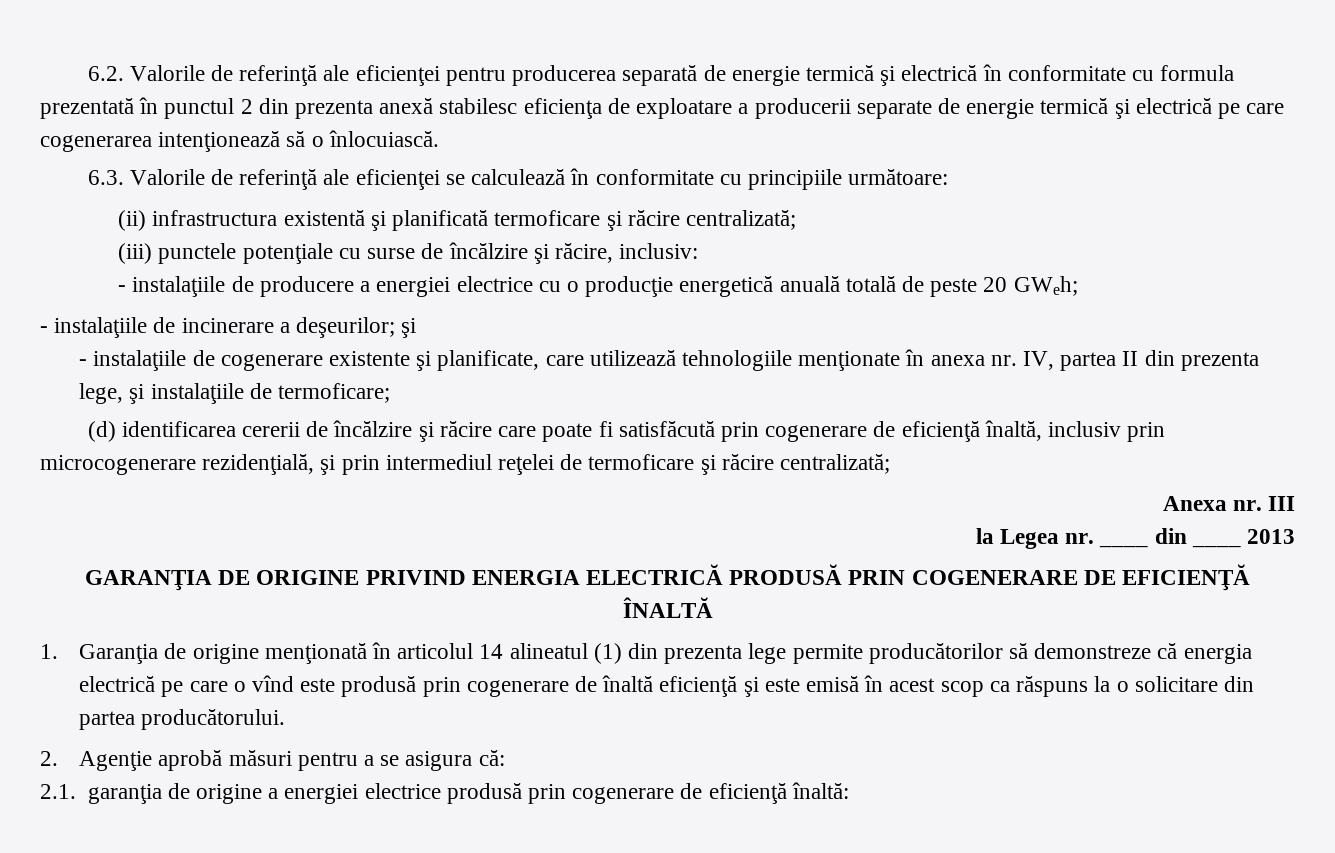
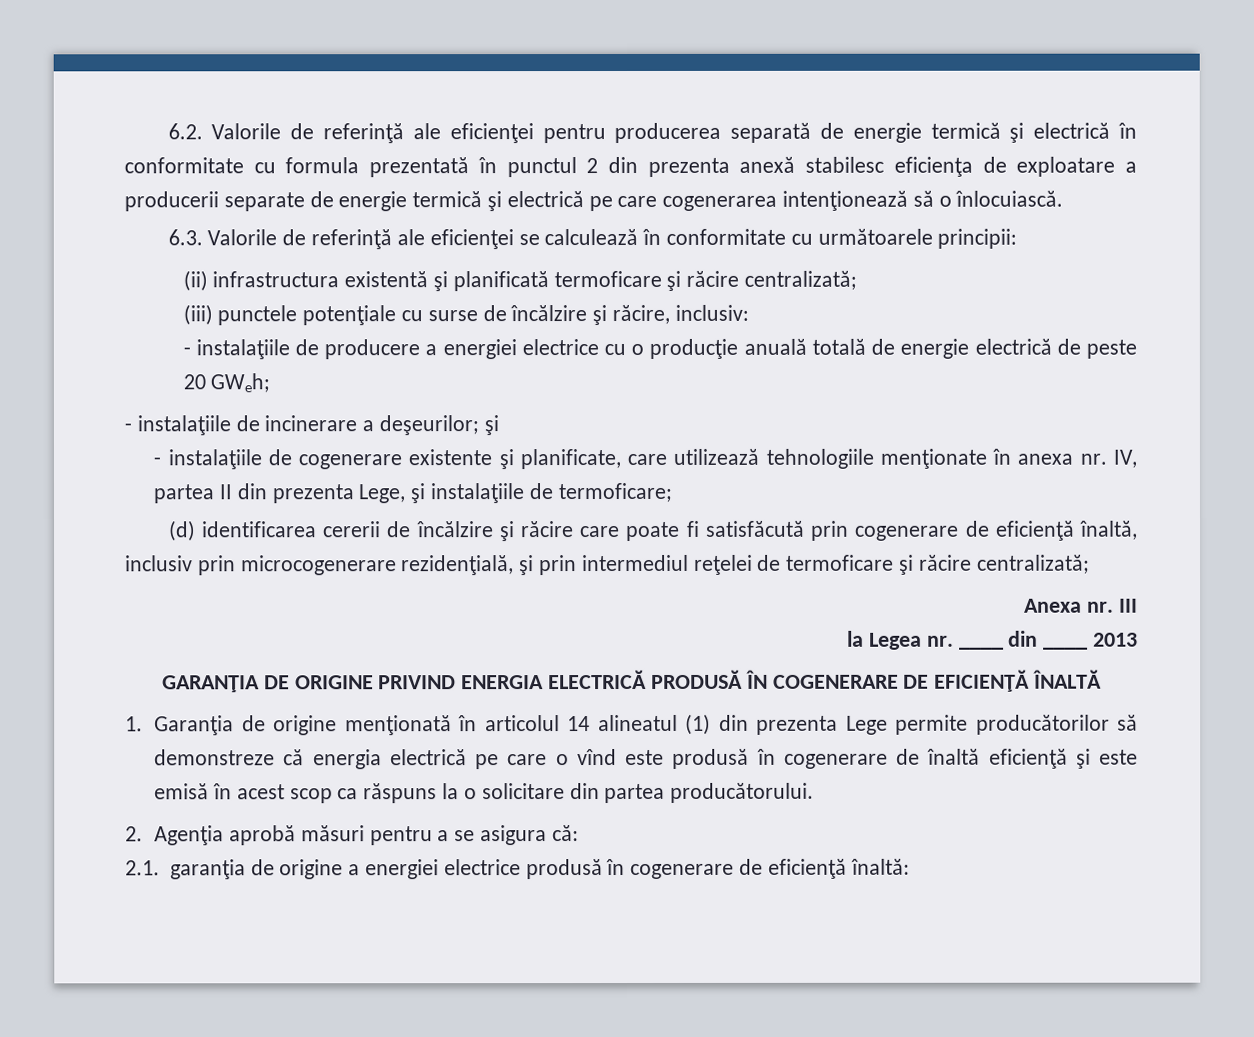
[747,169,949,190] principiile următoare: -> [817,228,1018,249] următoarele principii:
[679,276,774,297] energetică -> (739, 348) none
(924, 284) none -> [900,338,1081,359] energie electrică de
[79,383,124,404] lege, -> [358,484,406,504] Lege,
[848,570,906,585] PRIN -> [745,669,768,689] ÎN
[748,643,787,664] lege -> [845,715,888,735] Lege
[422,677,461,697] prin -> [756,748,776,765] în
[79,751,153,771] Agenţie -> [154,825,225,846] Agenţia
[527,784,566,804] prin -> [606,859,626,876] în

